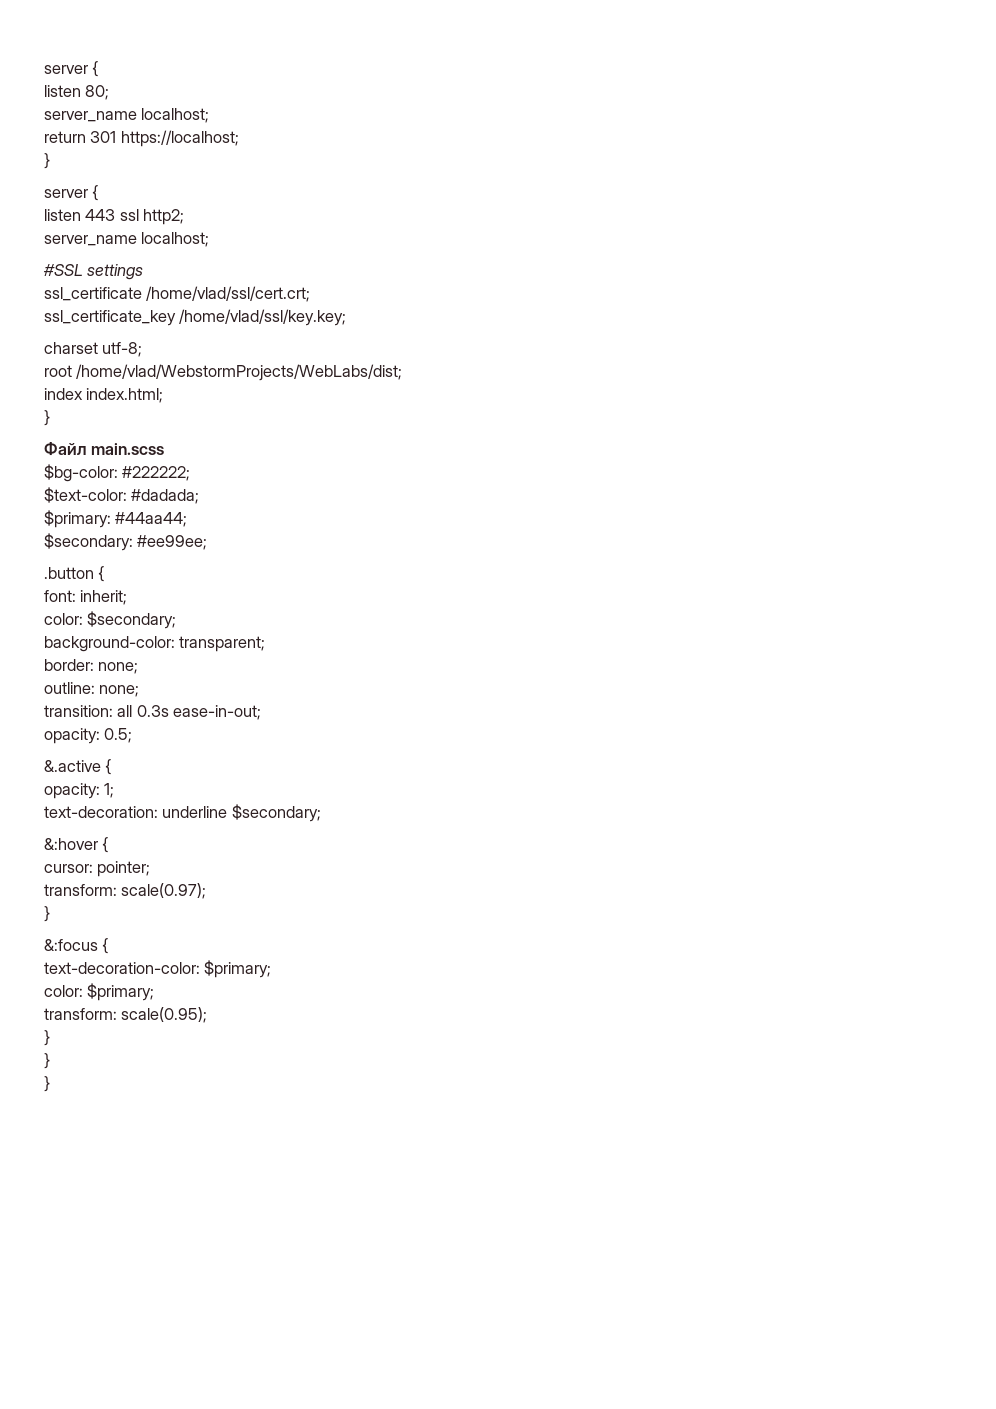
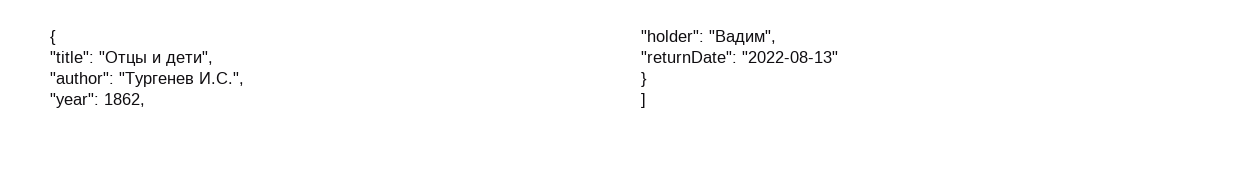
[44,61,99,77] [44,85,110,100] [44,108,210,123] [44,130,239,147] [44,153,50,169] [44,185,99,201] [44,209,185,225] [44,232,210,247] [43,264,144,280] [44,286,311,302] [44,309,347,326] [44,342,143,357] [44,364,403,381] [44,388,164,403] [44,410,50,426] [44,442,165,456] [44,464,191,482] [44,487,200,504] [44,510,188,528] [44,533,208,551] [44,566,105,582] [44,590,128,605] [44,611,177,629] [44,636,266,652] [44,659,139,674] [44,682,140,697] [44,705,262,720] [44,728,133,744] [44,759,112,775] [44,783,115,799] [44,804,321,822] [44,837,109,853] [44,861,151,877] [44,883,207,899] [44,906,50,922] [44,938,109,954] [44,960,272,978] [44,983,155,1001] [44,1007,208,1023] [44,1030,50,1046] [44,1053,50,1069] [44,1076,50,1092] server { // listen 80; // server_name localhost; // return 301 https://localhost; // } // server { // listen 443 ssl http2; // server_name localhost; // #SSL settings // ssl_certificate /home/vlad/ssl/cert.crt; // ssl_certificate_key /home/vlad/ssl/key.key; // charset utf-8; // root /home/vlad/WebstormProjects/WebLabs/dist; // index index.html; // } // Файл main.scss // $bg-color: #222222; // $text-color: #dadada; // $primary: #44aa44; // $secondary: #ee99ee; // .button { // font: inherit; // color: $secondary; // background-color: transparent; // border: none; // outline: none; // transition: all 0.3s ease-in-out; // opacity: 0.5; // &.active { // opacity: 1; // text-decoration: underline $secondary; // &:hover { // cursor: pointer; // transform: scale(0.97); // } // &:focus { // text-decoration-color: $primary; // color: $primary; // transform: scale(0.95); // } // } // } -> [50,30,56,45] [50,51,213,66] [50,72,244,87] [50,93,145,108] [641,30,776,45] [641,51,838,63] [641,72,647,87] [641,93,646,108] { // "title": "Отцы и дети", // "author": "Тургенев И.С.", // "year": 1862, // "holder": "Вадим", // "returnDate": "2022-08-13" // } // ]

